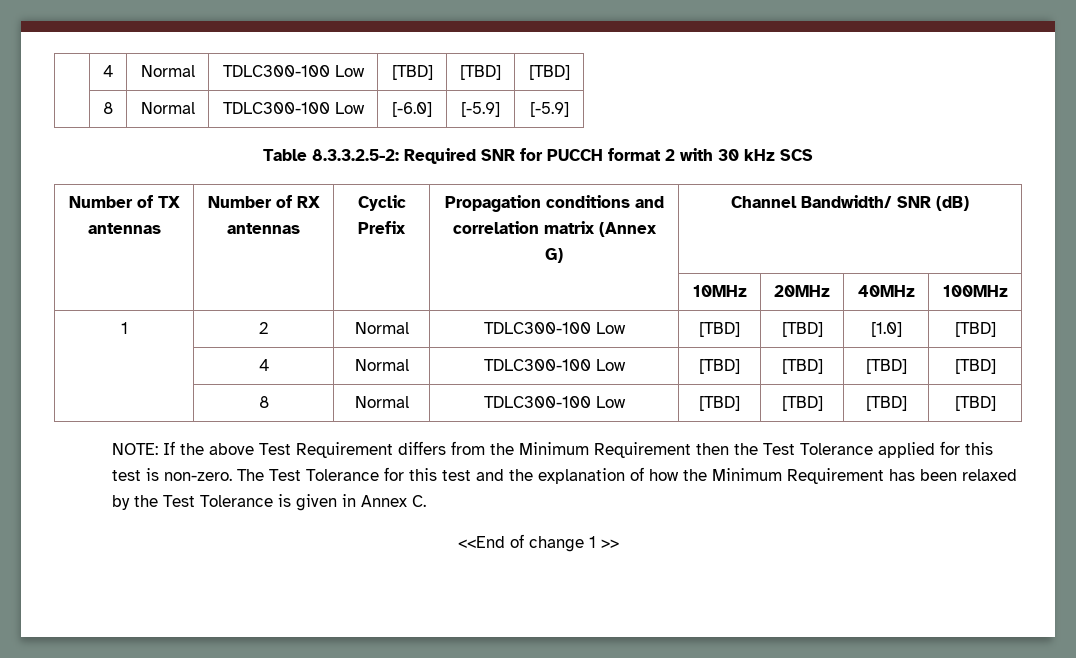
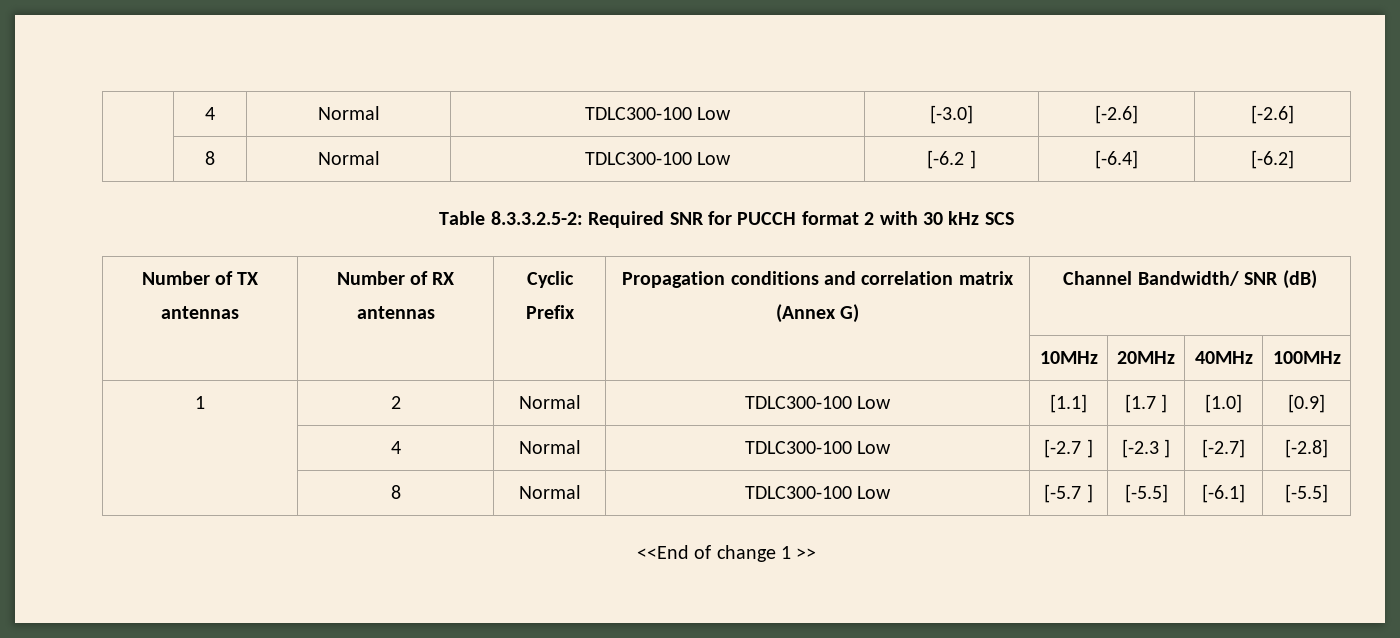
[103,65,113,77] [140,65,195,77] [222,65,365,77] [391,65,433,80] [460,65,501,80] [528,65,570,80] [103,102,113,114] [140,102,195,114] [222,102,365,114] [392,102,432,117] [461,102,500,117] [529,102,569,117] | 4 | Normal | TDLC300-100 Low | [TBD] | [TBD] | [TBD] // | 8 | Normal | TDLC300-100 Low | [-6.0] | [-5.9] | [-5.9] -> [205,107,215,120] [317,106,380,120] [584,107,732,120] [930,105,973,124] [1095,105,1138,124] [1251,105,1294,124] [205,151,215,165] [317,151,380,165] [584,152,732,165] [927,150,976,169] [1095,150,1138,169] [1251,150,1294,169] | 4 | Normal | TDLC300-100 Low | [-3.0] | [-2.6] | [-2.6] // | 8 | Normal | TDLC300-100 Low | [-6.2 ] | [-6.4] | [-6.2]
[699,322,740,337] [781,322,823,337] [TBD] | [TBD] -> [1050,394,1087,413] [1124,394,1168,413] [1.1] | [1.7 ]
[954,322,996,337] [258,359,269,371] [354,359,409,371] [483,359,626,371] [699,359,740,374] [781,359,823,374] [865,359,907,374] [954,359,996,374] [258,396,269,408] [354,396,409,408] [483,396,626,408] [699,396,740,411] [781,396,823,411] [865,396,907,411] [954,396,996,411] [112,441,994,458] [112,467,1018,484] [112,494,427,511] [TBD] // | 4 | Normal | TDLC300-100 Low | [TBD] | [TBD] | [TBD] | [TBD] // | 8 | Normal | TDLC300-100 Low | [TBD] | [TBD] | [TBD] | [TBD] // NOTE: If the above Test Requirement differs from the Minimum Requirement then the Test Tolerance applied for this test is non-zero. The Test Tolerance for this test and the explanation of how the Minimum Requirement has been relaxed by the Test Tolerance is given in Annex C. -> [1288,394,1325,413] [390,441,401,454] [518,440,581,454] [744,441,892,454] [1044,439,1093,458] [1121,439,1171,458] [1202,439,1245,458] [1285,439,1328,458] [390,485,401,499] [518,485,581,499] [744,486,892,499] [1044,484,1093,503] [1124,484,1168,503] [1202,484,1245,503] [1285,484,1328,503] [0.9] // | 4 | Normal | TDLC300-100 Low | [-2.7 ] | [-2.3 ] | [-2.7] | [-2.8] // | 8 | Normal | TDLC300-100 Low | [-5.7 ] | [-5.5] | [-6.1] | [-5.5]

